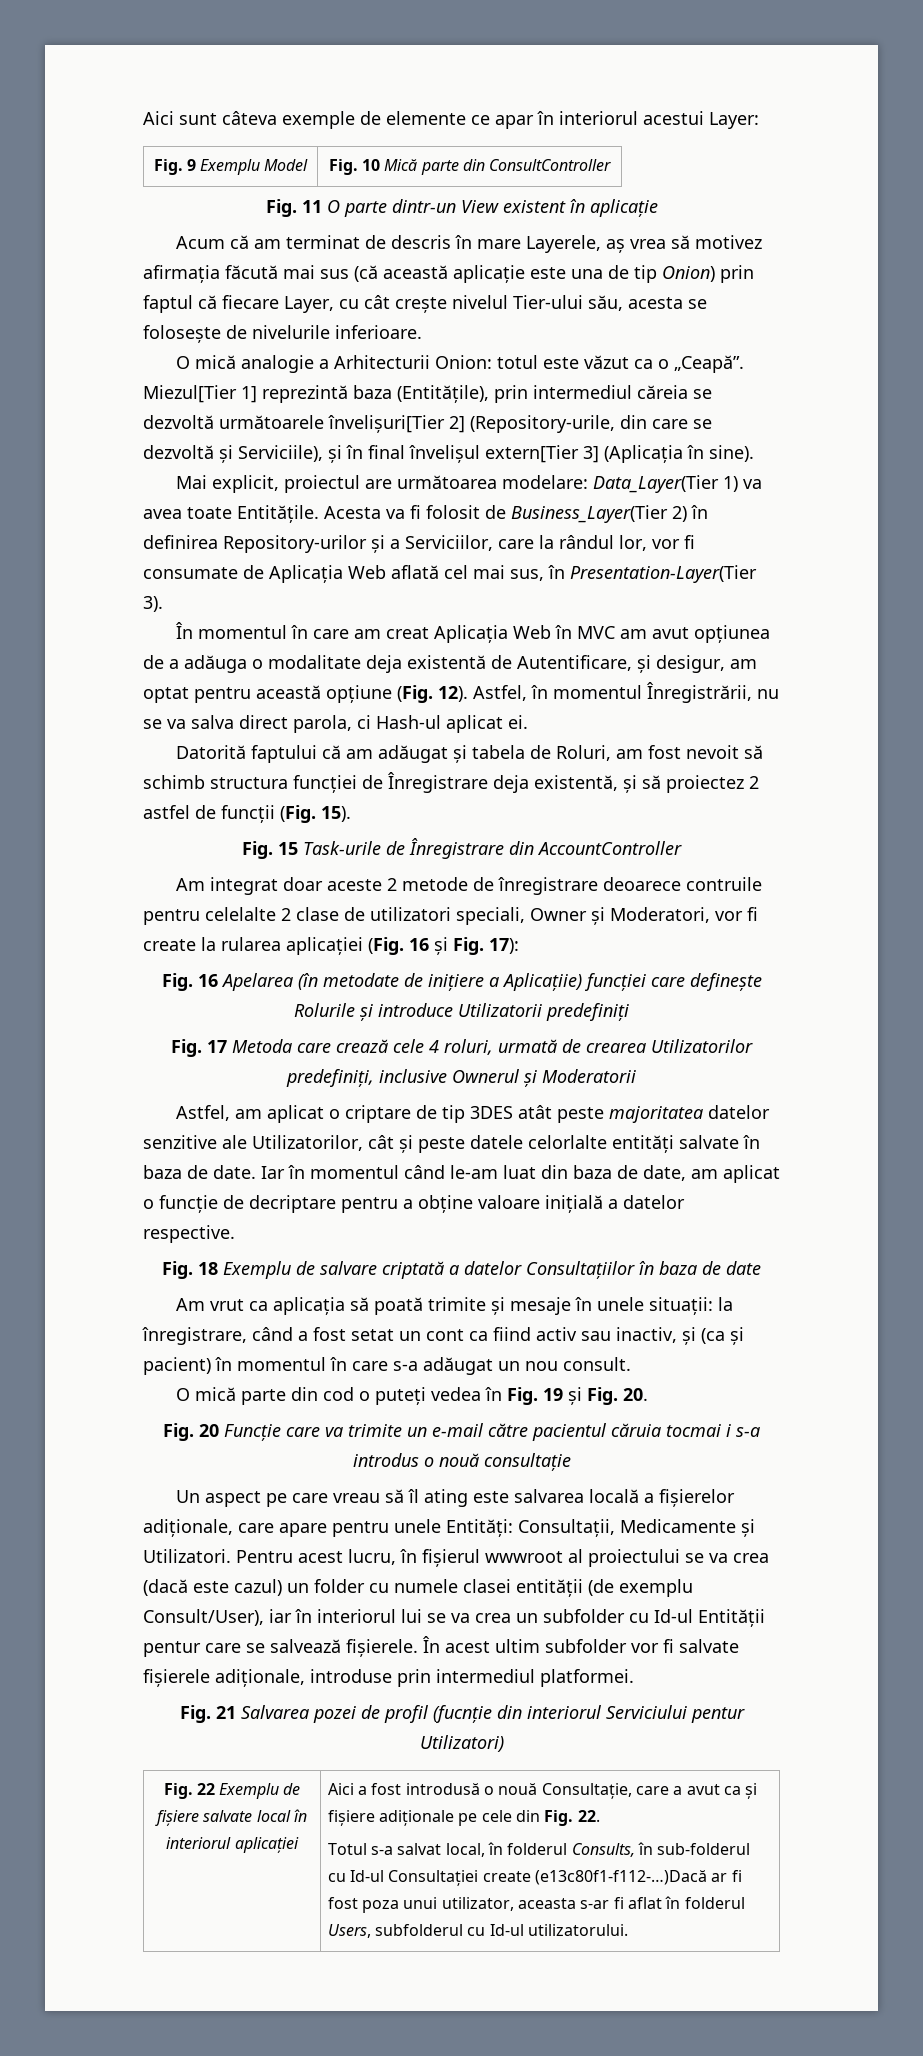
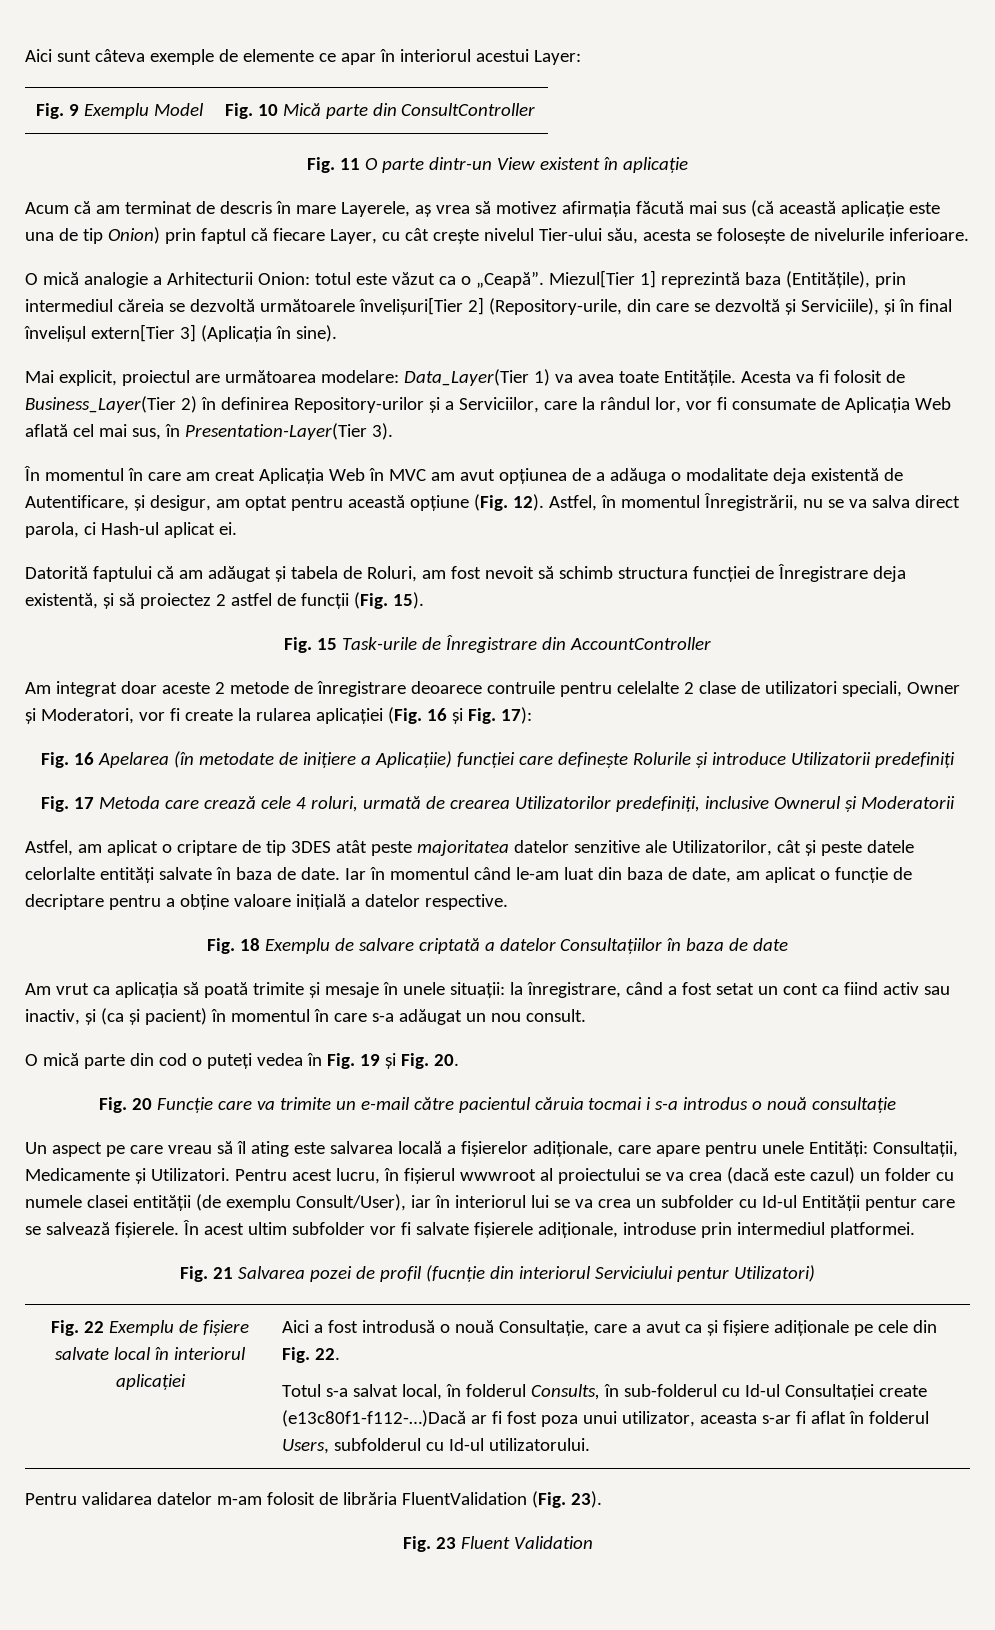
(629, 1930) none -> [25,1491,602,1508] [402,1536,593,1552] // Pentru validarea datelor m-am folosit de librăria FluentValidation (Fig. 23). // Fig. 23 Fluent Validation

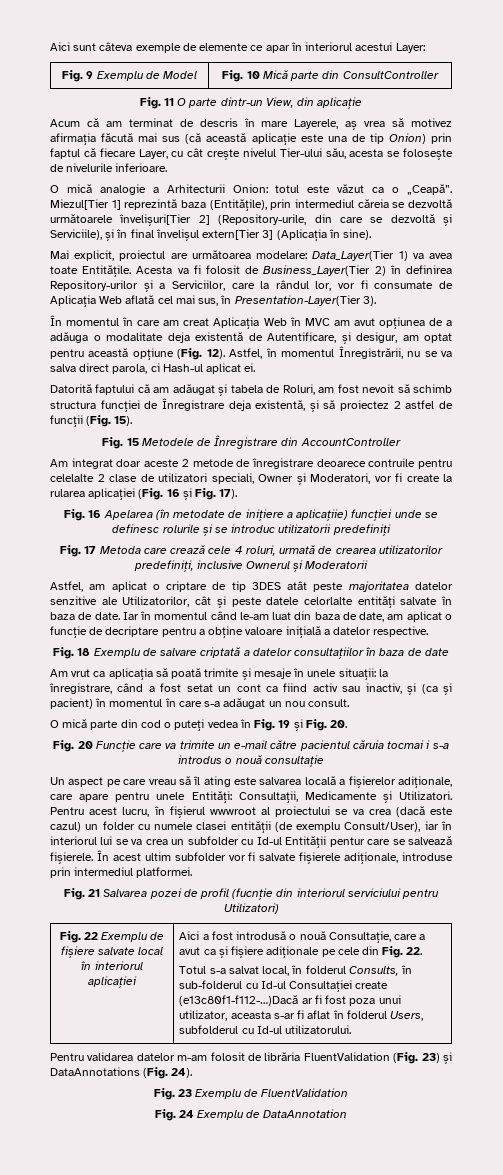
(149, 111) none -> [145,71,160,79] de
[496,157,618,170] View existent în -> [265,97,315,108] View, din
[342,637,418,650] Task-urile -> [141,438,194,446] Metodele
[500,707,532,724] 17): -> [219,489,238,499] 17).
[375,751,871,768] Aplicațiie) funcției care definește Rolurile și introduce Utilizatorii -> [296,509,438,521] [112,524,332,536] aplicațiie) funcției unde se definesc rolurile și se introduc utilizatorii
[514,796,611,809] Utilizatorilor -> [378,545,443,554] utilizatorilor
[560,938,663,954] Consultațiilor -> [293,647,364,659] consultațiilor
[594,1266,729,1282] Serviciului pentur -> [347,888,440,899] serviciului pentru
[570,1491,602,1508] [402,1536,593,1552] 23). // Fig. 23 Fluent Validation -> [421,1052,452,1064] [50,1067,193,1079] [153,1088,349,1100] [154,1109,348,1121] 23) și DataAnnotations (Fig. 24). // Fig. 23 Exemplu de FluentValidation // Fig. 24 Exemplu de DataAnnotation

